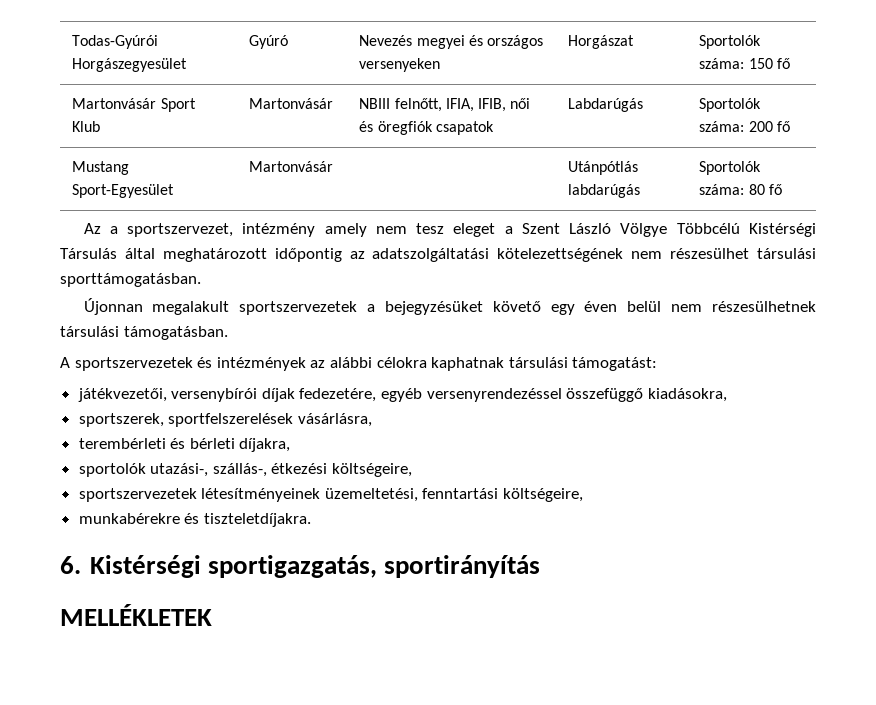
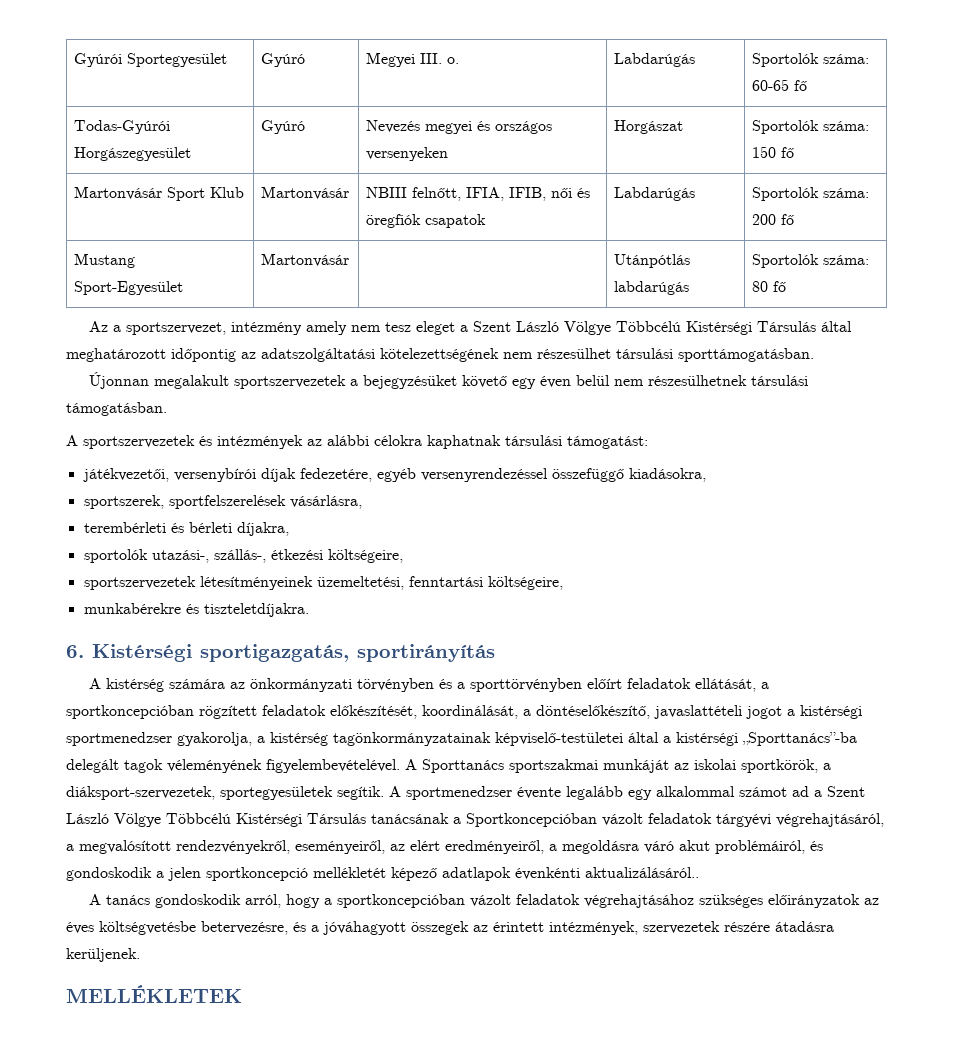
(72, 42) none -> [73,53,227,67] [260,53,305,67] [365,52,459,67] [613,53,695,67] [751,53,869,67] [751,79,807,91] Gyúrói Sportegyesület | Gyúró | Megyei III. o. | Labdarúgás | Sportolók száma: 60-65 fő //
(540, 566) none -> [88,678,769,692] [66,705,862,719] [66,732,857,746] [66,759,831,773] [66,786,865,800] [66,813,884,827] [66,840,823,854] [66,867,699,881] [88,894,879,908] [66,921,834,935] [66,948,140,962] // A kistérség számára az önkormányzati törvényben és a sporttörvényben előírt feladatok ellátását, a sportkoncepcióban rögzített feladatok előkészítését, koordinálását, a döntéselőkészítő, javaslattételi jogot a kistérségi sportmenedzser gyakorolja, a kistérség tagönkormányzatainak képviselő-testületei által a kistérségi „Sporttanács”-ba delegált tagok véleményének figyelembevételével. A Sporttanács sportszakmai munkáját az iskolai sportkörök, a diáksport-szervezetek, sportegyesületek segítik. A sportmenedzser évente legalább egy alkalommal számot ad a Szent László Völgye Többcélú Kistérségi Társulás tanácsának a Sportkoncepcióban vázolt feladatok tárgyévi végrehajtásáról, a megvalósított rendezvényekről, eseményeiről, az elért eredményeiről, a megoldásra váró akut problémáiról, és gondoskodik a jelen sportkoncepció mellékletét képező adatlapok évenkénti aktualizálásáról.. // A tanács gondoskodik arról, hogy a sportkoncepcióban vázolt feladatok végrehajtásához szükséges előirányzatok az éves költségvetésbe betervezésre, és a jóváhagyott összegek az érintett intézmények, szervezetek részére átadásra kerüljenek.

